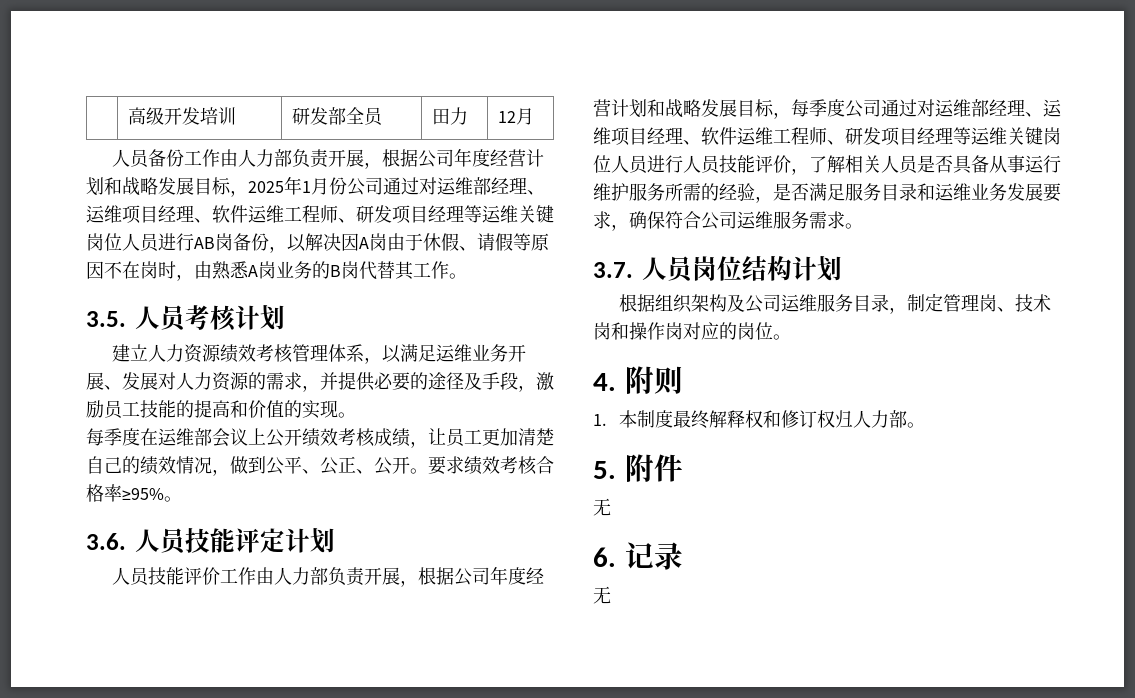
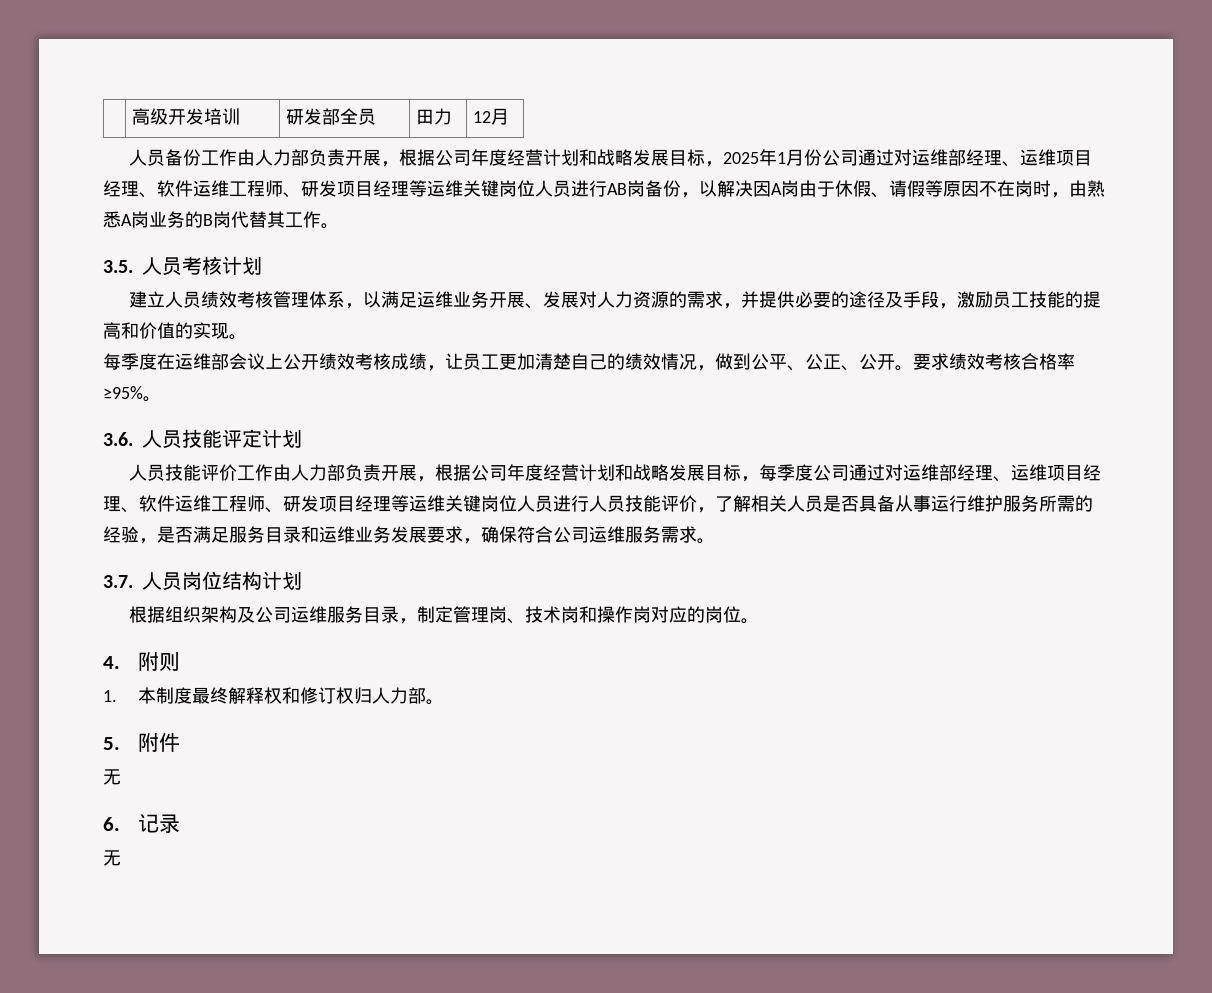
[165,344,221,363] 力资源 -> [182,291,201,308] 员

